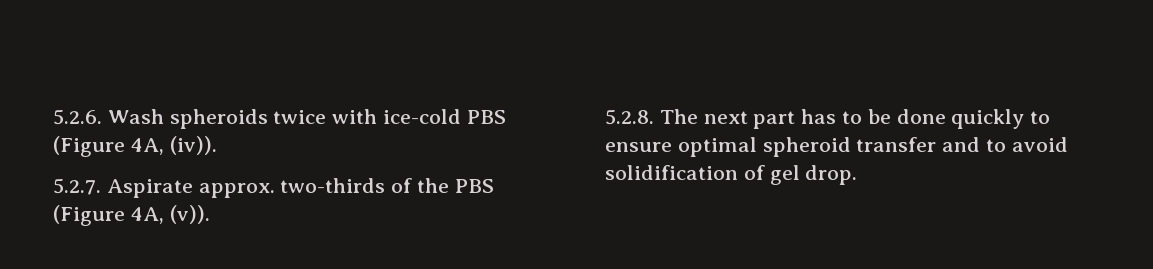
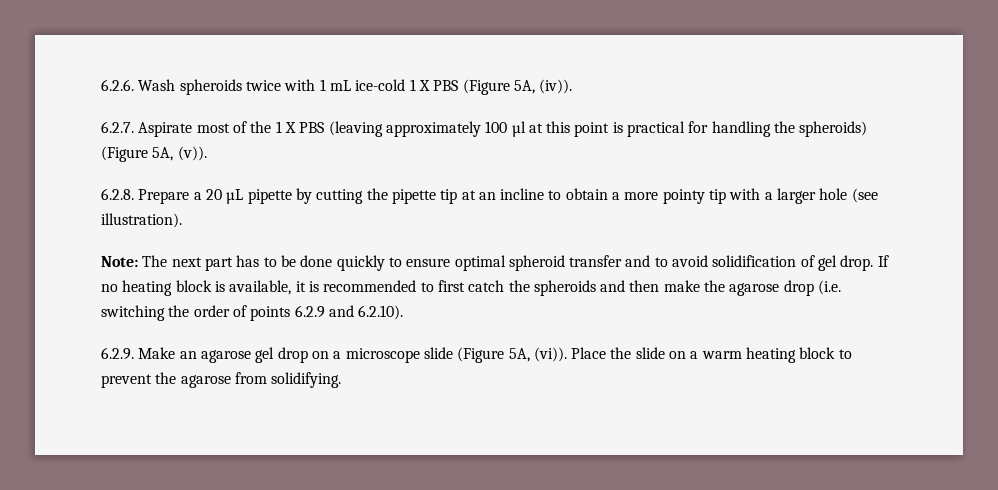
[53,109,102,125] 5.2.6. -> [101,79,134,91] 6.2.6.
[383,109,506,124] [53,136,164,157] ice-cold PBS (Figure 4A, -> [319,79,535,95] 1 mL ice-cold 1 X PBS (Figure 5A,
[53,178,494,198] [53,205,210,226] [605,109,654,125] 5.2.7. Aspirate approx. two-thirds of the PBS (Figure 4A, (v)). // 5.2.8. -> [101,121,868,137] [101,146,207,162] [101,188,878,204] [101,213,182,228] [101,256,138,267] 6.2.7. Aspirate most of the 1 X PBS (leaving approximately 100 µl at this point is practical for handling the spheroids) (Figure 5A, (v)). // 6.2.8. Prepare a 20 µL pipette by cutting the pipette tip at an incline to obtain a more pointy tip with a larger hole (see illustration). // Note:
(858, 175) none -> [877,255,889,267] [101,280,842,296] [101,305,404,321] [101,347,852,363] [101,372,342,388] If no heating block is available, it is recommended to first catch the spheroids and then make the agarose drop (i.e. switching the order of points 6.2.9 and 6.2.10). // 6.2.9. Make an agarose gel drop on a microscope slide (Figure 5A, (vi)). Place the slide on a warm heating block to prevent the agarose from solidifying.

